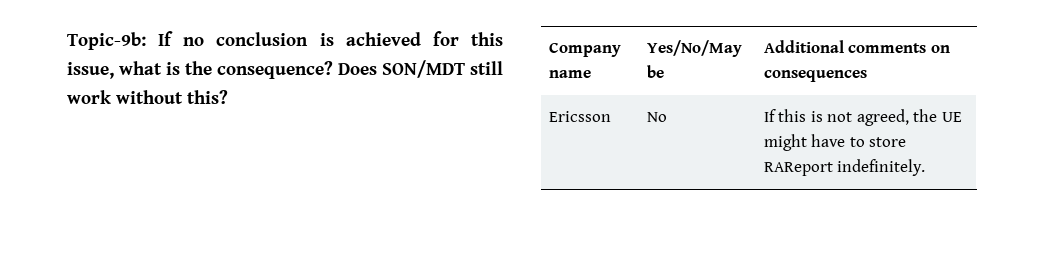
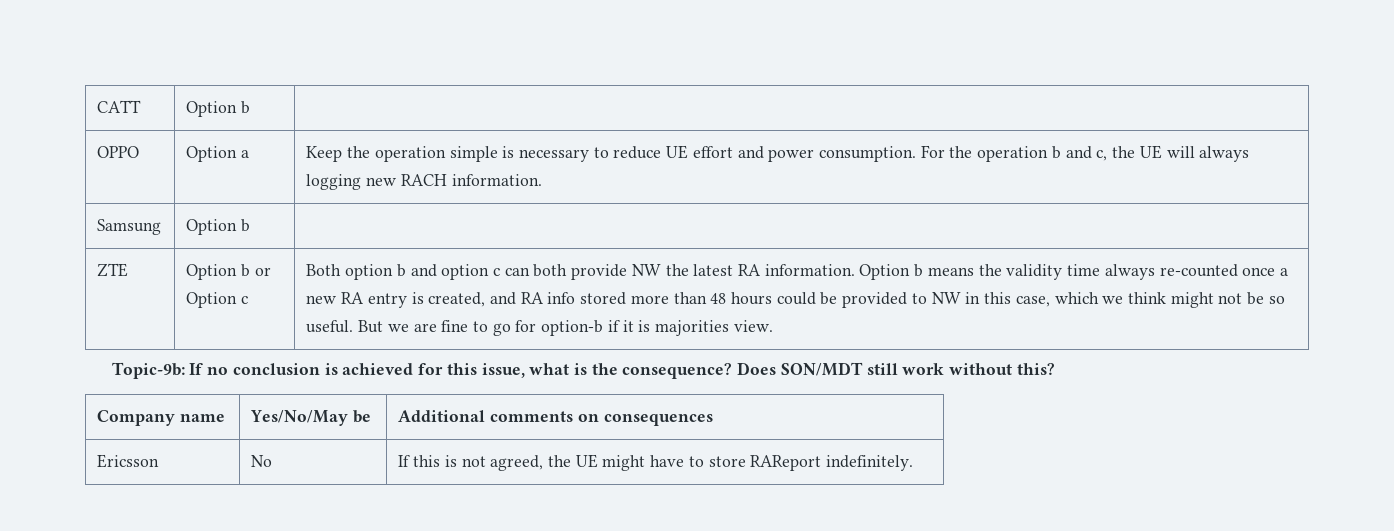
(67, 41) none -> [97,100,142,113] [186,101,251,117] [97,146,140,158] [186,146,250,162] [306,145,1250,162] [306,174,542,190] [97,219,162,235] [186,219,251,235] [97,263,129,277] [186,264,271,280] [186,292,249,308] [306,264,1289,280] [306,292,1285,308] [306,320,773,336] CATT | Option b | // OPPO | Option a | Keep the operation simple is necessary to reduce UE effort and power consumption. For the operation b and c, the UE will always logging new RACH information. // Samsung | Option b | // ZTE | Option b or Option c | Both option b and option c can both provide NW the latest RA information. Option b means the validity time always re-counted once a new RA entry is created, and RA info stored more than 48 hours could be provided to NW in this case, which we think might not be so useful. But we are fine to go for option-b if it is majorities view. //

